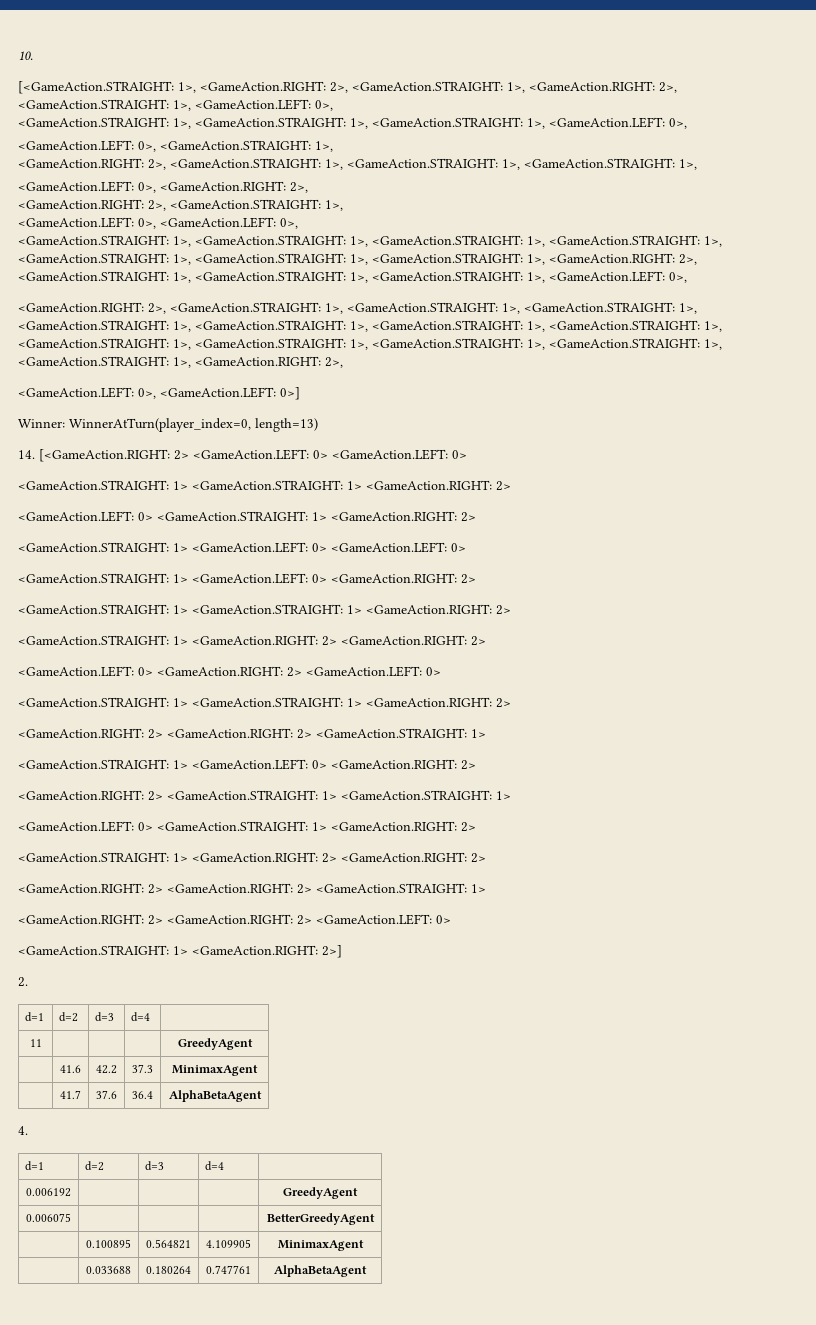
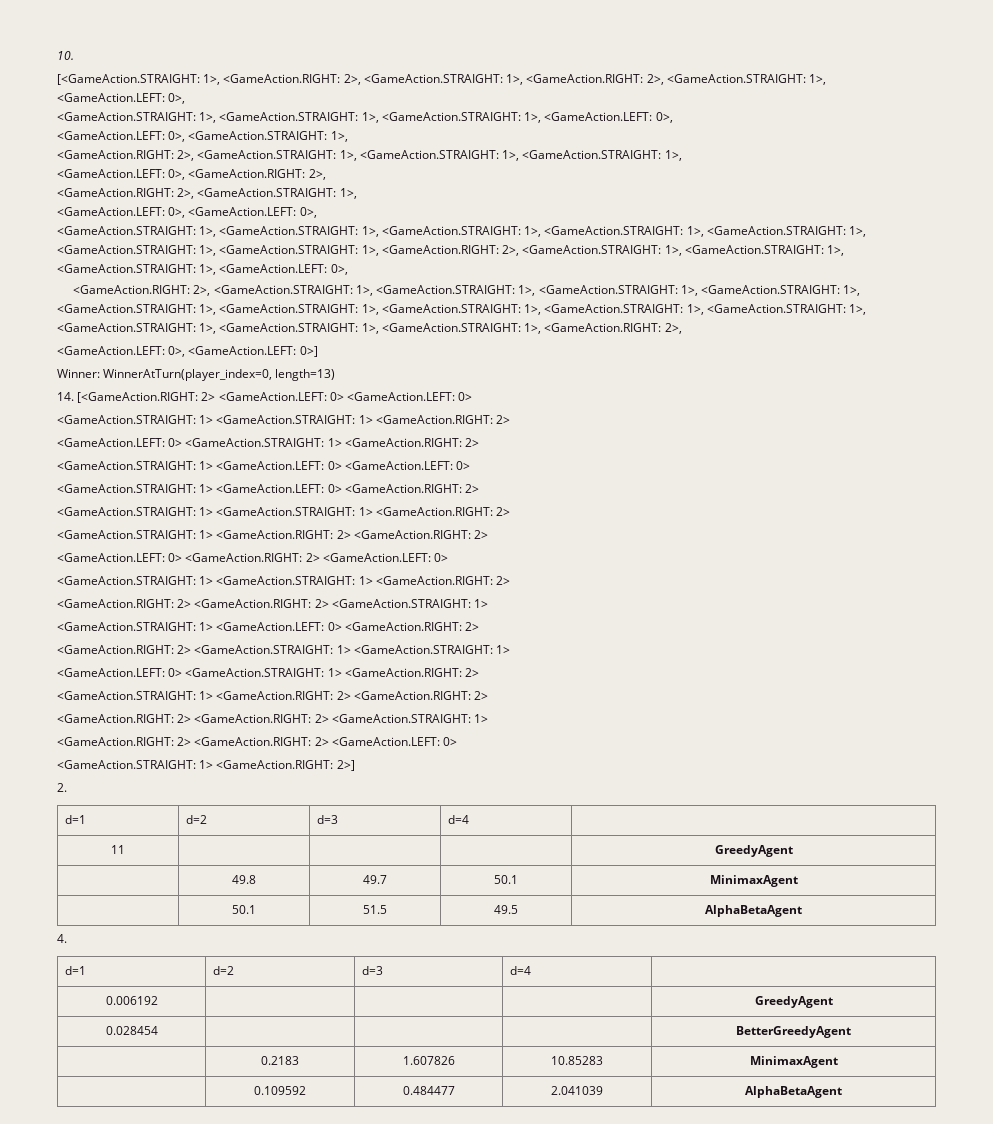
[60,1065,81,1073] [96,1065,117,1074] [132,1064,153,1073] [172,1065,258,1076] [60,1090,81,1099] [96,1090,117,1099] [132,1091,153,1099] 41.6 | 42.2 | 37.3 | MinimaxAgent // | 41.7 | 37.6 | 36.4 -> [232,875,256,884] [363,875,387,884] [494,875,518,884] [709,875,798,887] [232,905,256,914] [363,905,387,914] [494,905,518,914] 49.8 | 49.7 | 50.1 | MinimaxAgent // | 50.1 | 51.5 | 49.5
[26,1213,71,1222] 0.006075 -> [105,1026,158,1035] 0.028454
[86,1239,131,1248] [146,1239,191,1249] [206,1239,251,1248] [277,1240,364,1251] [86,1266,131,1274] [146,1266,191,1275] [206,1265,251,1274] 0.100895 | 0.564821 | 4.109905 | MinimaxAgent // | 0.033688 | 0.180264 | 0.747761 -> [261,1056,299,1065] [402,1056,455,1065] [551,1056,603,1065] [749,1056,838,1068] [254,1086,306,1095] [402,1086,455,1095] [551,1086,603,1095] 0.2183 | 1.607826 | 10.85283 | MinimaxAgent // | 0.109592 | 0.484477 | 2.041039

